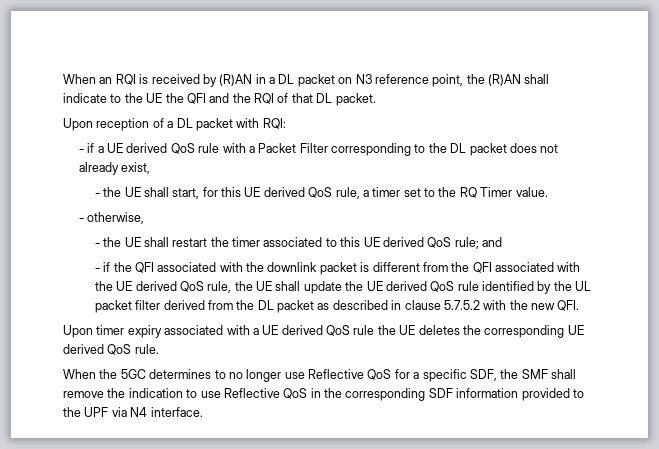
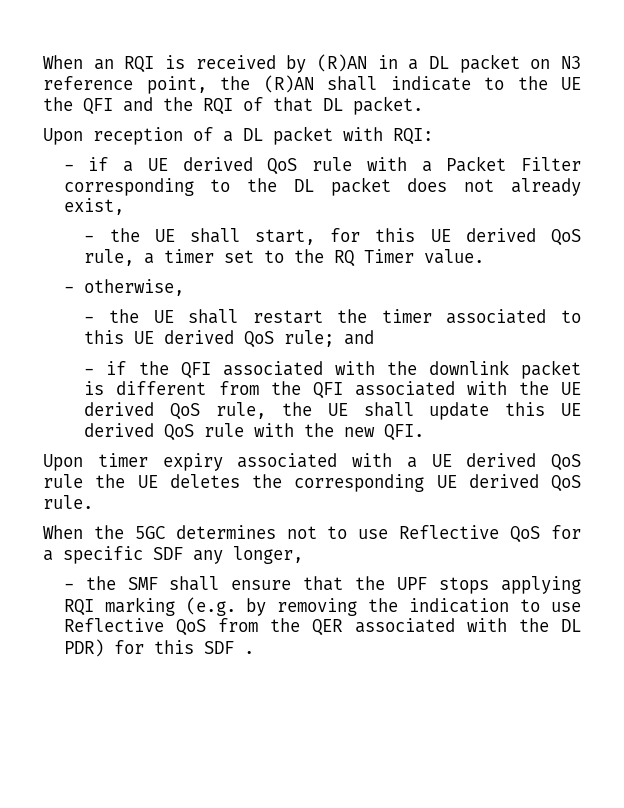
[345,281,592,294] [94,300,480,313] the UE derived QoS rule identified by the UL packet filter derived from the DL packet as described in clause 5.7.5.2 -> [505,402,581,416] [84,423,245,441] this UE derived QoS rule
[214,369,282,382] to no longer -> [286,526,348,539] not to
[469,369,576,381] [63,391,104,398] SDF, the SMF shall remove -> [153,546,303,564] [63,576,581,594] [63,597,358,616] SDF any longer, // - the SMF shall ensure that the UPF stops applying RQI marking (e.g. by removing
[310,388,584,401] [63,407,203,417] in the corresponding SDF information provided to the UPF via N4 interface. -> [218,618,582,636] [63,639,254,657] from the QER associated with the DL PDR) for this SDF .

